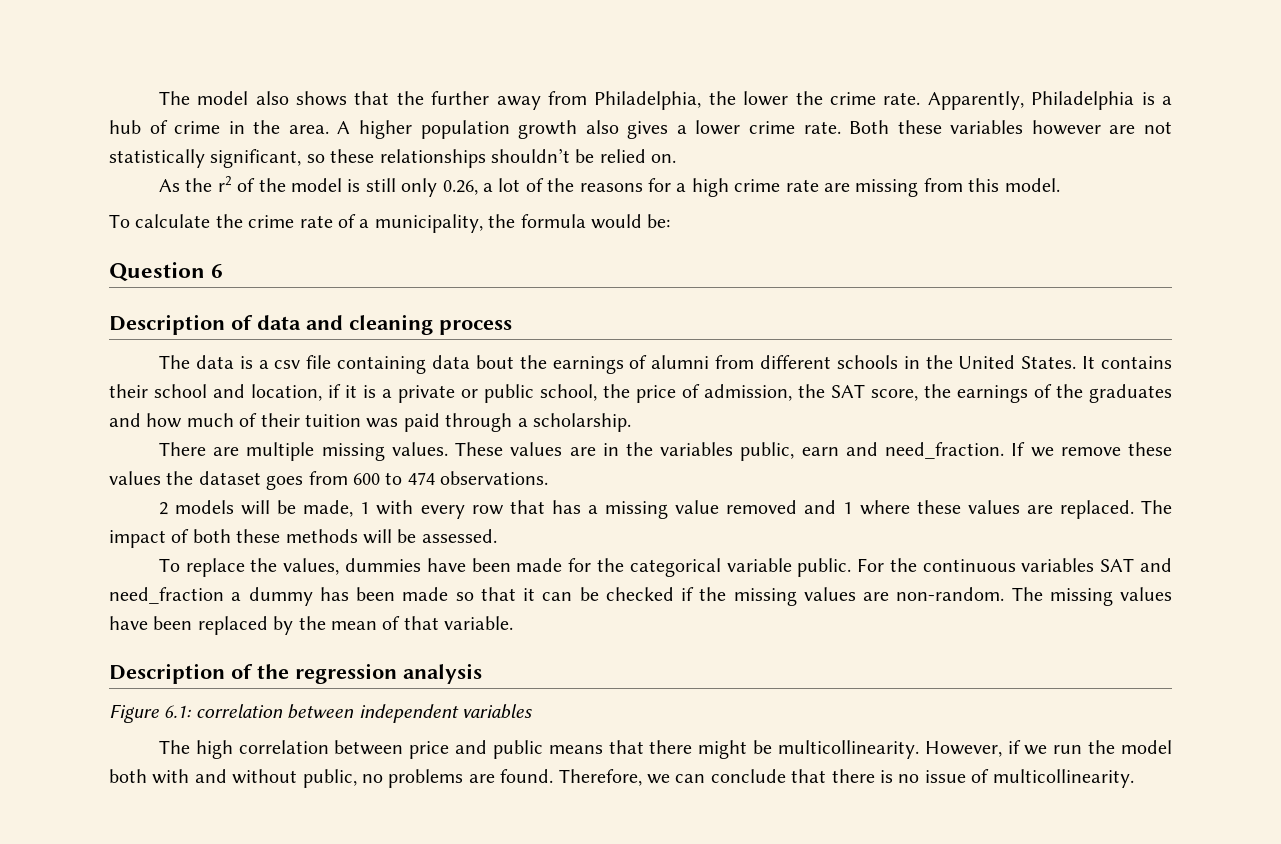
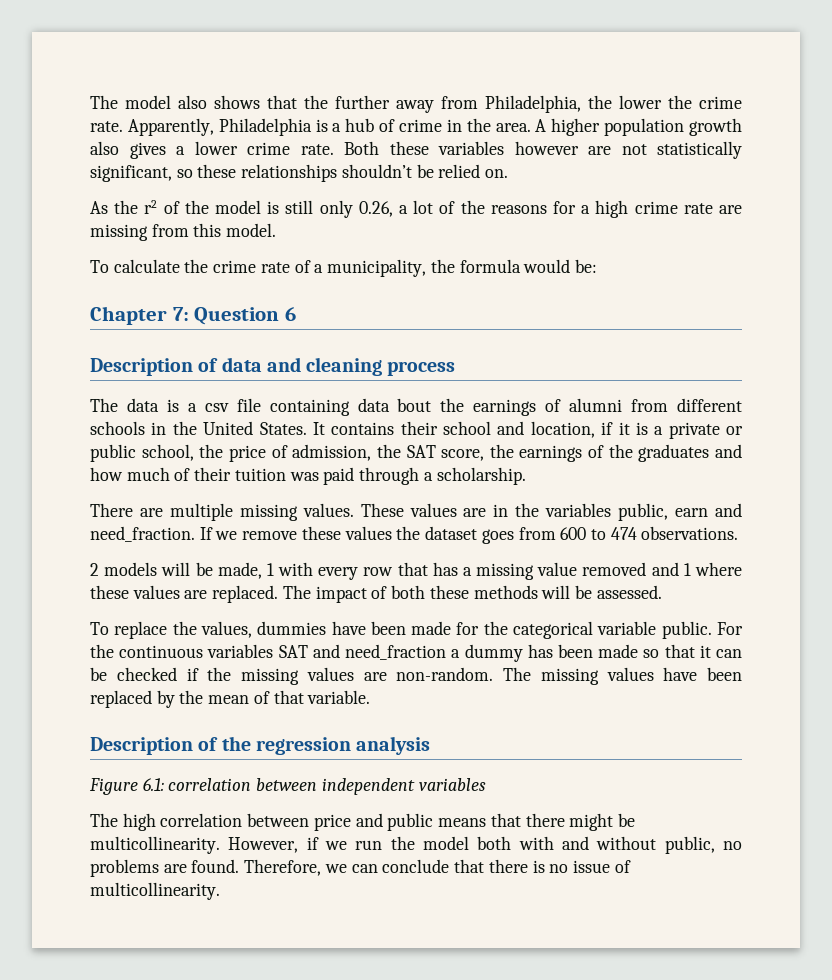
(671, 221) none -> [90,306,189,325] Chapter 7:

